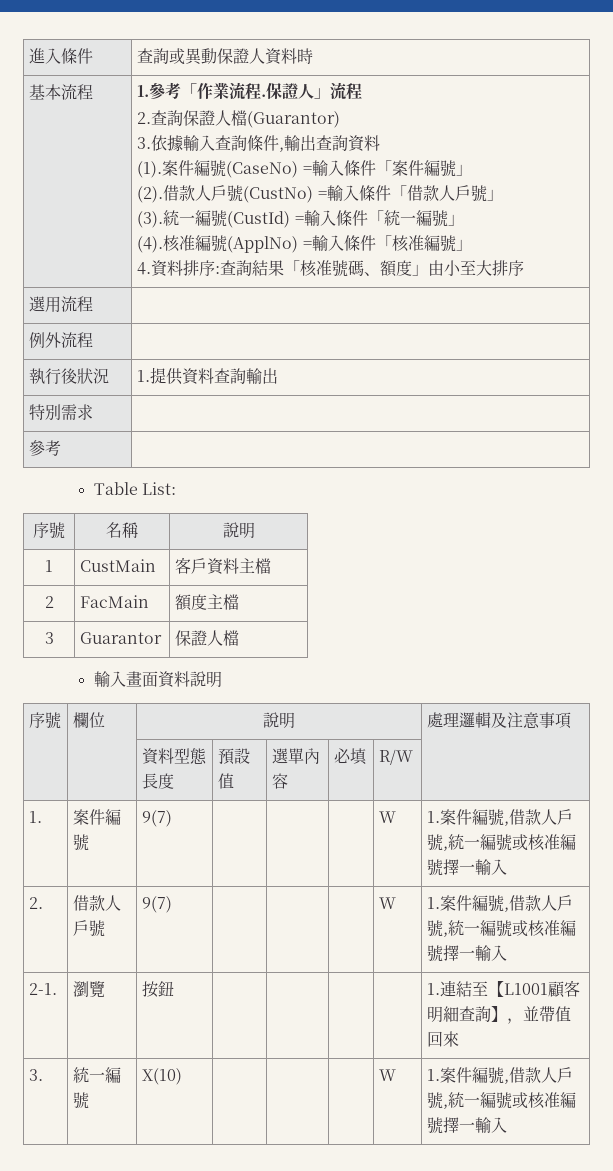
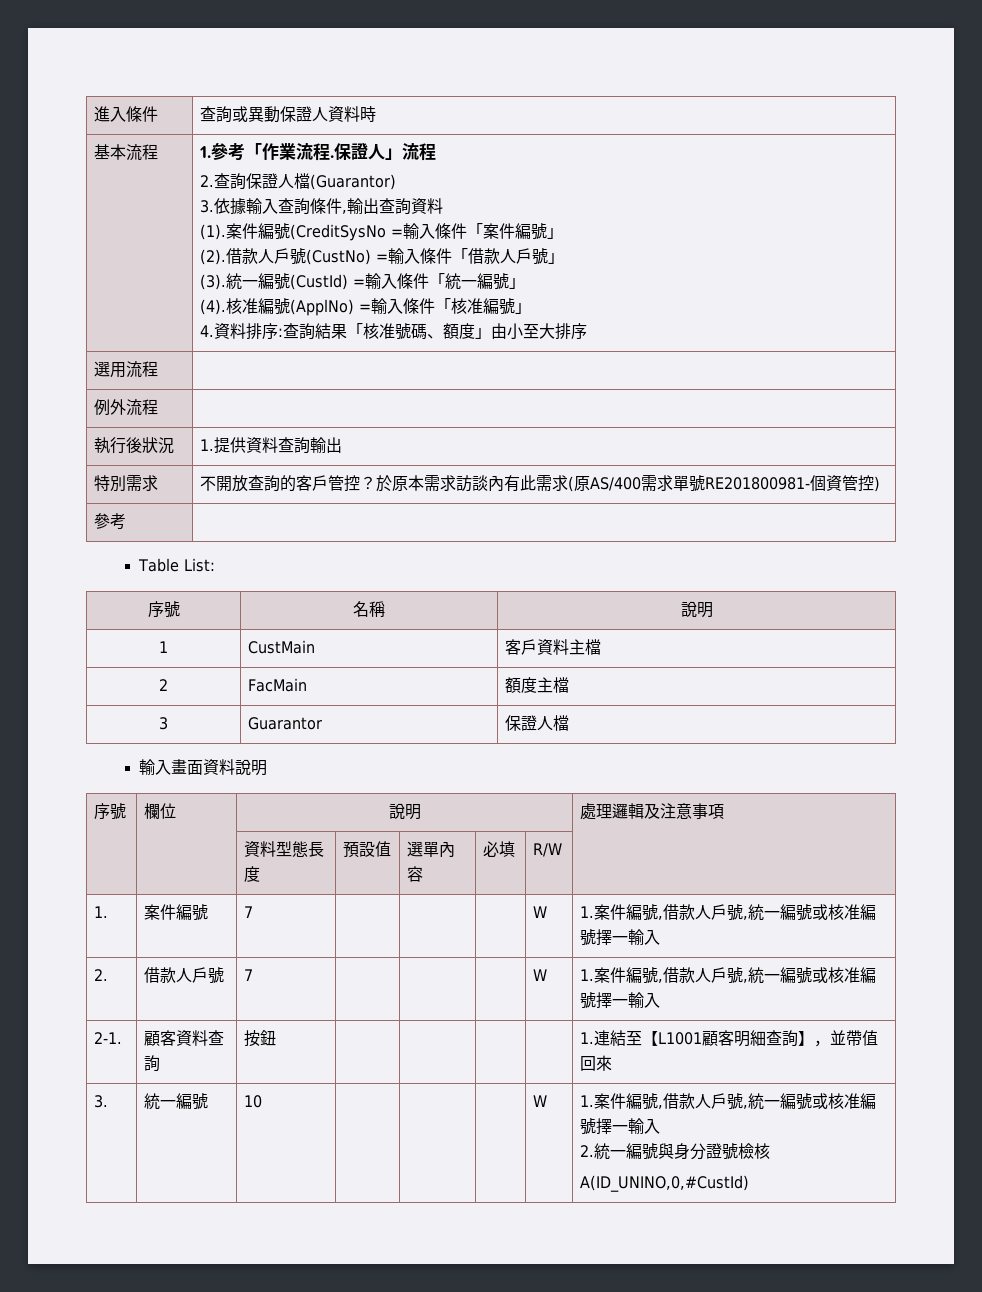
[226,161,299,178] (CaseNo) -> [290,224,387,241] (CreditSysNo
(94, 412) none -> [200,475,881,492] 不開放查詢的客戶管控？於原本需求訪談內有此需求(原AS/400需求單號RE201800981-個資管控)
[142,810,173,827] 9(7) -> [244,906,254,918] 7
[142,896,173,913] 9(7) -> [244,969,254,981] 7
[73,981,106,998] 瀏覽 -> [144,1030,225,1046] [144,1055,161,1072] 顧客資料查詢
[142,1068,183,1085] X(10) -> [244,1095,263,1108] 10
(508, 1125) none -> [580,1143,771,1160] [580,1175,750,1192] // 2.統一編號與身分證號檢核 // A(ID_UNINO,0,#CustId)

